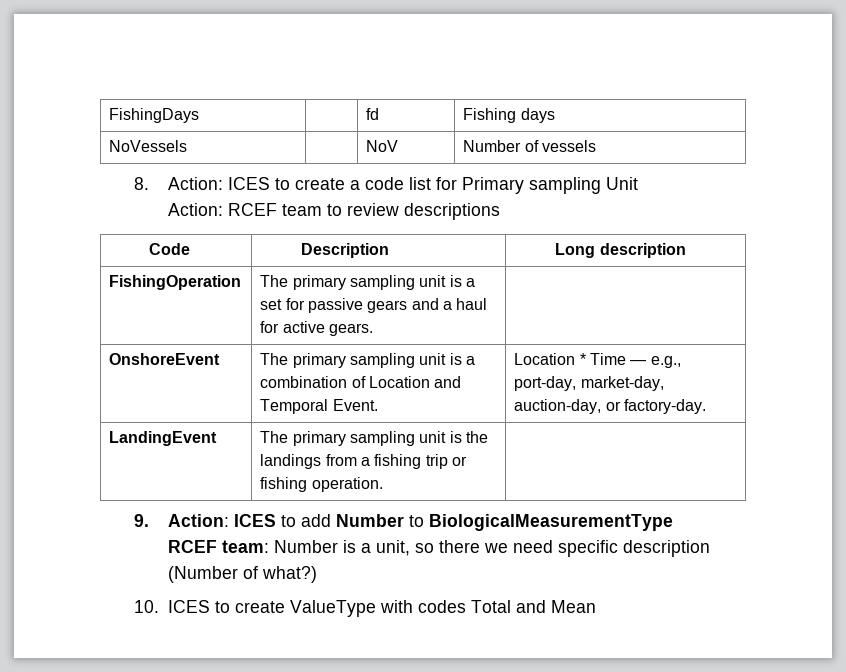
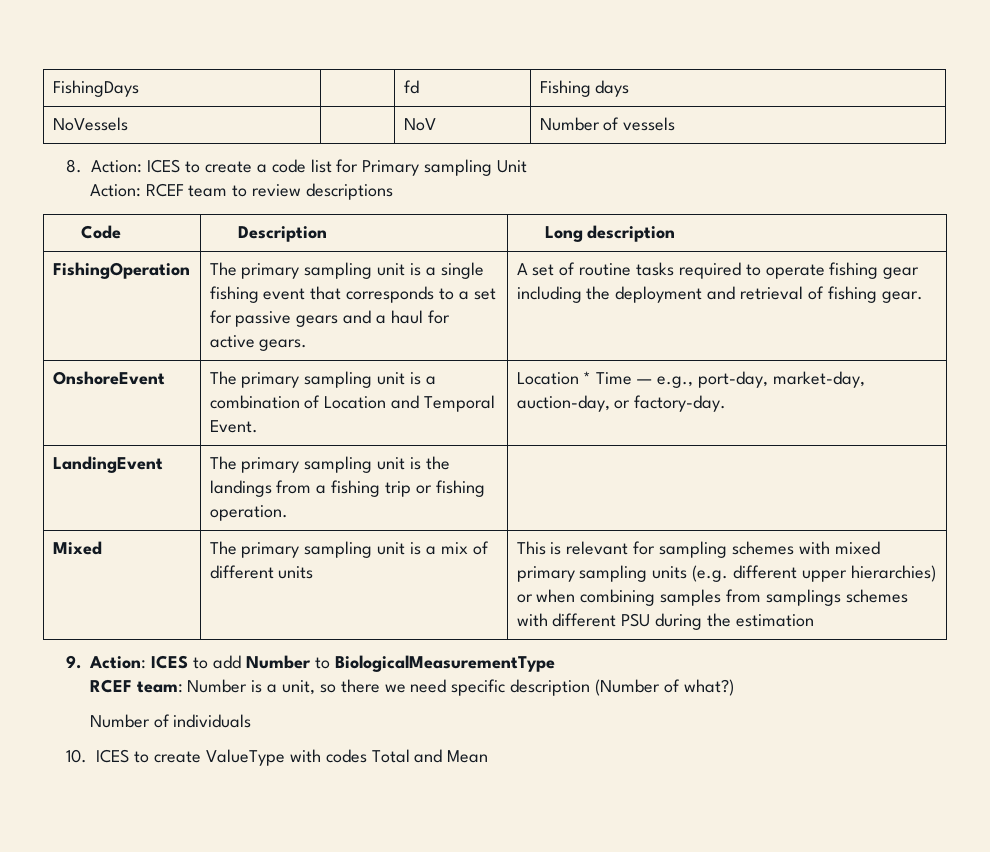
(475, 282) none -> [440,262,484,279] [209,286,469,303] single fishing event that corresponds to a
(373, 329) none -> [516,262,920,279] [516,286,923,303] A set of routine tasks required to operate fishing gear including the deployment and retrieval of fishing gear.
(383, 484) none -> [52,541,102,555] [209,541,489,558] [209,565,314,579] [516,541,880,558] [516,565,936,582] [516,589,908,606] [516,613,814,630] // Mixed | The primary sampling unit is a mix of different units | This is relevant for sampling schemes with mixed primary sampling units (e.g. different upper hierarchies) or when combining samples from samplings schemes with different PSU during the estimation
(318, 574) none -> [89,714,252,728] // Number of individuals

